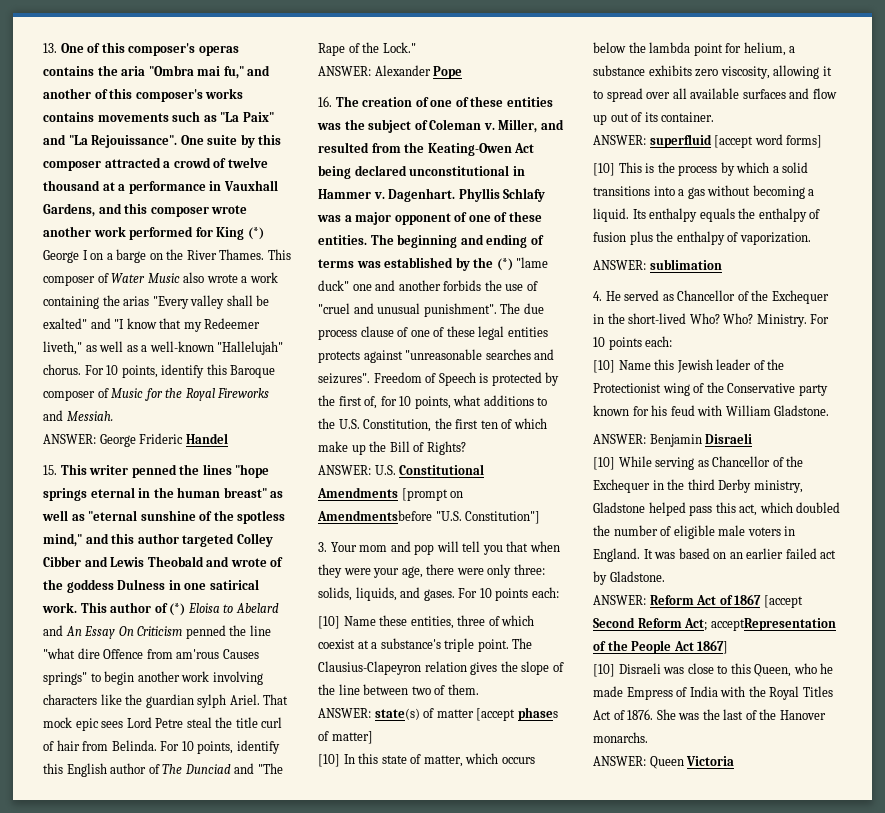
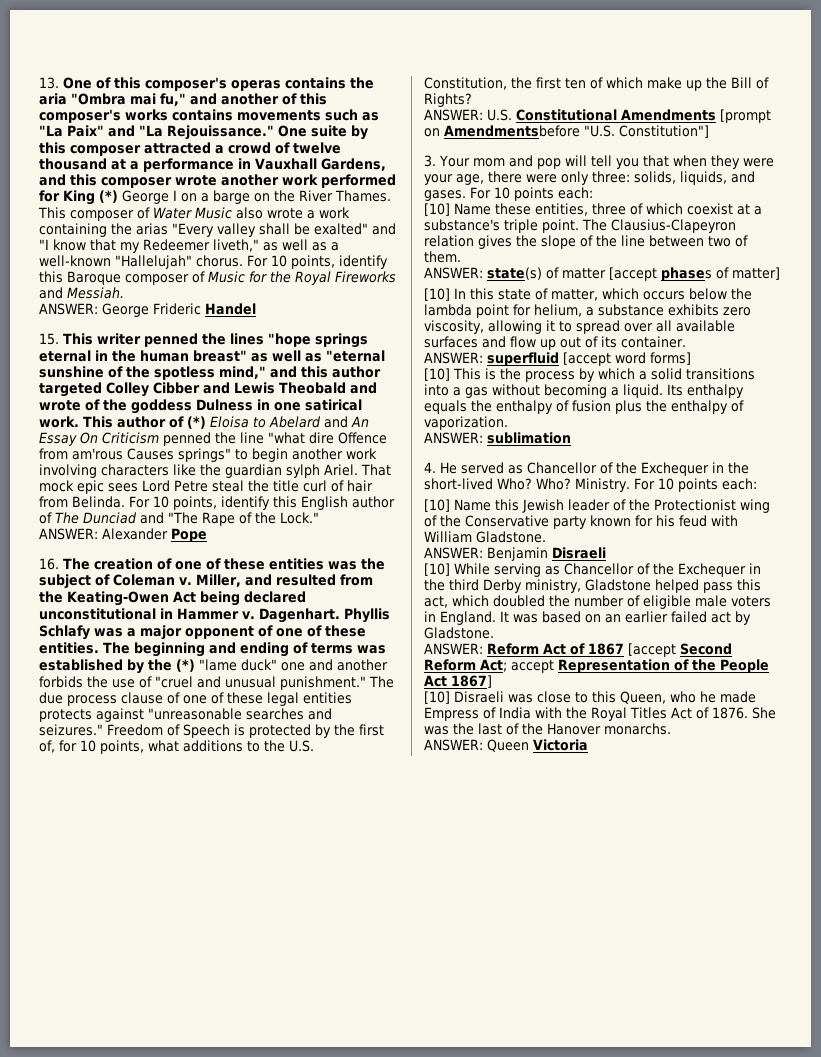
[91,135,178,148] Rejouissance". -> [167,125,274,140] Rejouissance."
[423,303,497,317] punishment". -> [280,676,366,690] punishment."
[318,373,370,384] seizures". -> [39,724,103,736] seizures."
[710,618,836,631] acceptRepresentation -> [511,659,670,673] accept Representation

